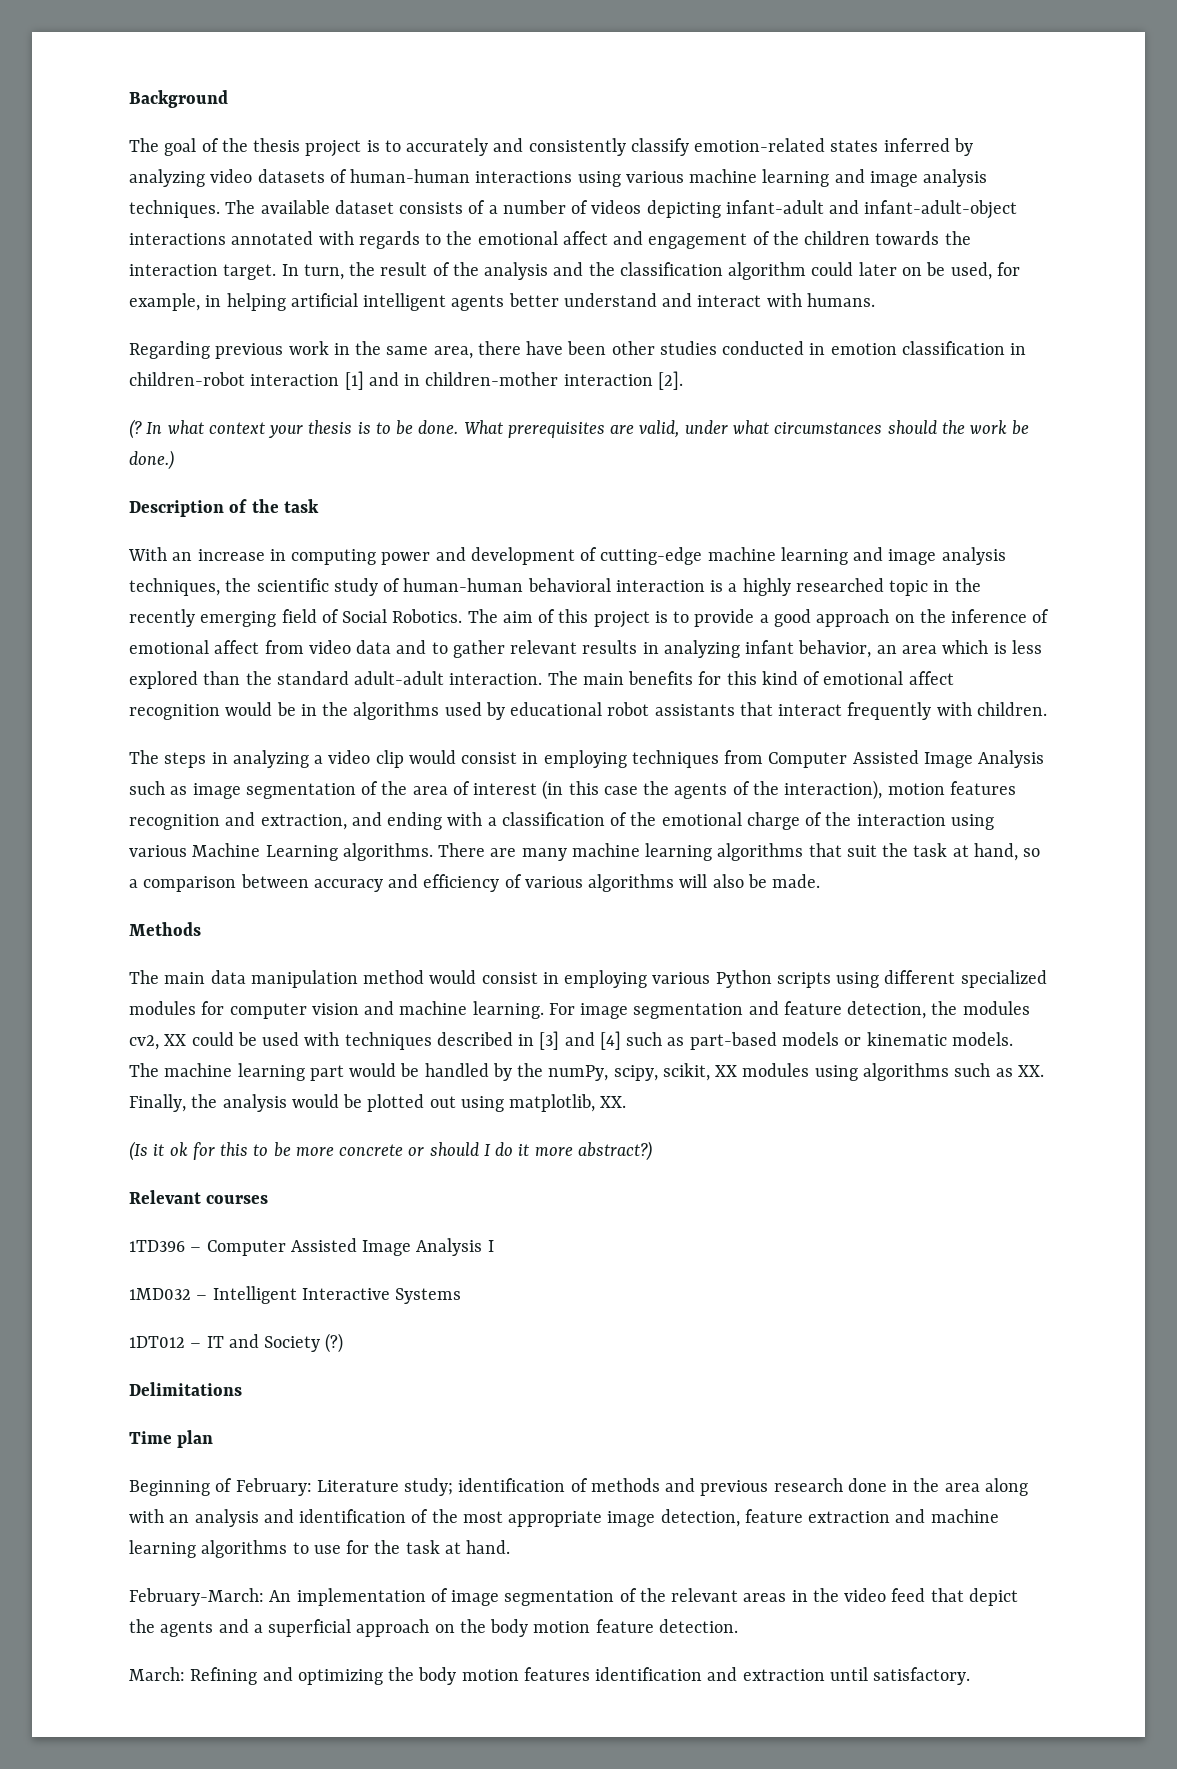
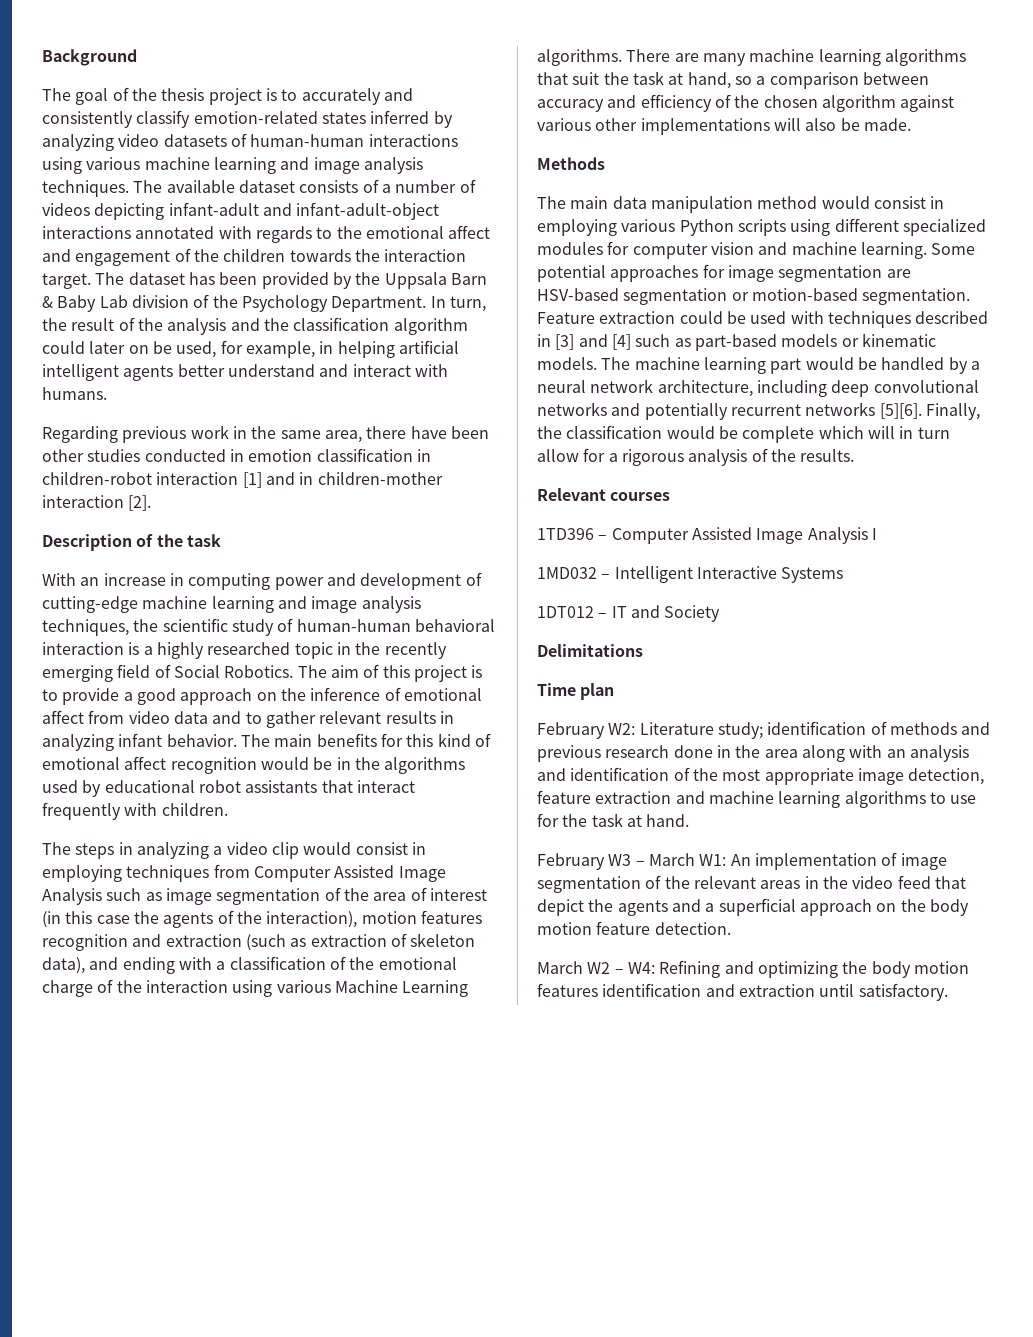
(277, 272) none -> [95,272,487,289] [42,294,427,312] The dataset has been provided by the Uppsala Barn & Baby Lab division of the Psychology Department.
[129,419,1030,439] [129,450,174,470] // (? In what context your thesis is to be done. What prerequisites are valid, under what circumstances should the work be done.) -> (152, 503) none
[798,640,1042,658] [129,671,543,689] behavior, an area which is less explored than the standard adult-adult interaction. -> [166,734,237,747] behavior.
[260,814,347,830] extraction, -> [165,933,476,951] [42,957,85,974] extraction (such as extraction of skeleton data),
[524,874,675,892] various algorithms -> [734,95,955,112] [537,118,770,135] the chosen algorithm against various other implementations
[548,1001,1030,1019] [129,1034,187,1050] For image segmentation and feature detection, the modules cv2, XX -> [931,243,976,255] [537,264,911,282] [537,288,971,305] [537,311,676,324] Some potential approaches for image segmentation are HSV-based segmentation or motion-based segmentation. Feature extraction
[517,1063,1044,1081] the numPy, scipy, scikit, XX modules using algorithms such as XX. -> [970,361,980,370] [537,379,979,397] [537,402,922,420] a neural network architecture, including deep convolutional networks and potentially recurrent networks [5][6].
[222,1094,627,1112] [129,1141,652,1161] analysis would be plotted out using matplotlib, XX. // (Is it ok for this to be more concrete or should I do it more abstract?) -> [566,425,950,443] [537,448,855,466] classification would be complete which will in turn allow for a rigorous analysis of the results.
[325,1333,344,1353] (?) -> (721, 613) none
[129,1478,312,1496] Beginning of February: -> [537,722,636,739] February W2:
[129,1588,264,1606] February-March: -> [537,853,727,870] February W3 – March W1:
[129,1667,185,1681] March: -> [537,961,655,974] March W2 – W4:

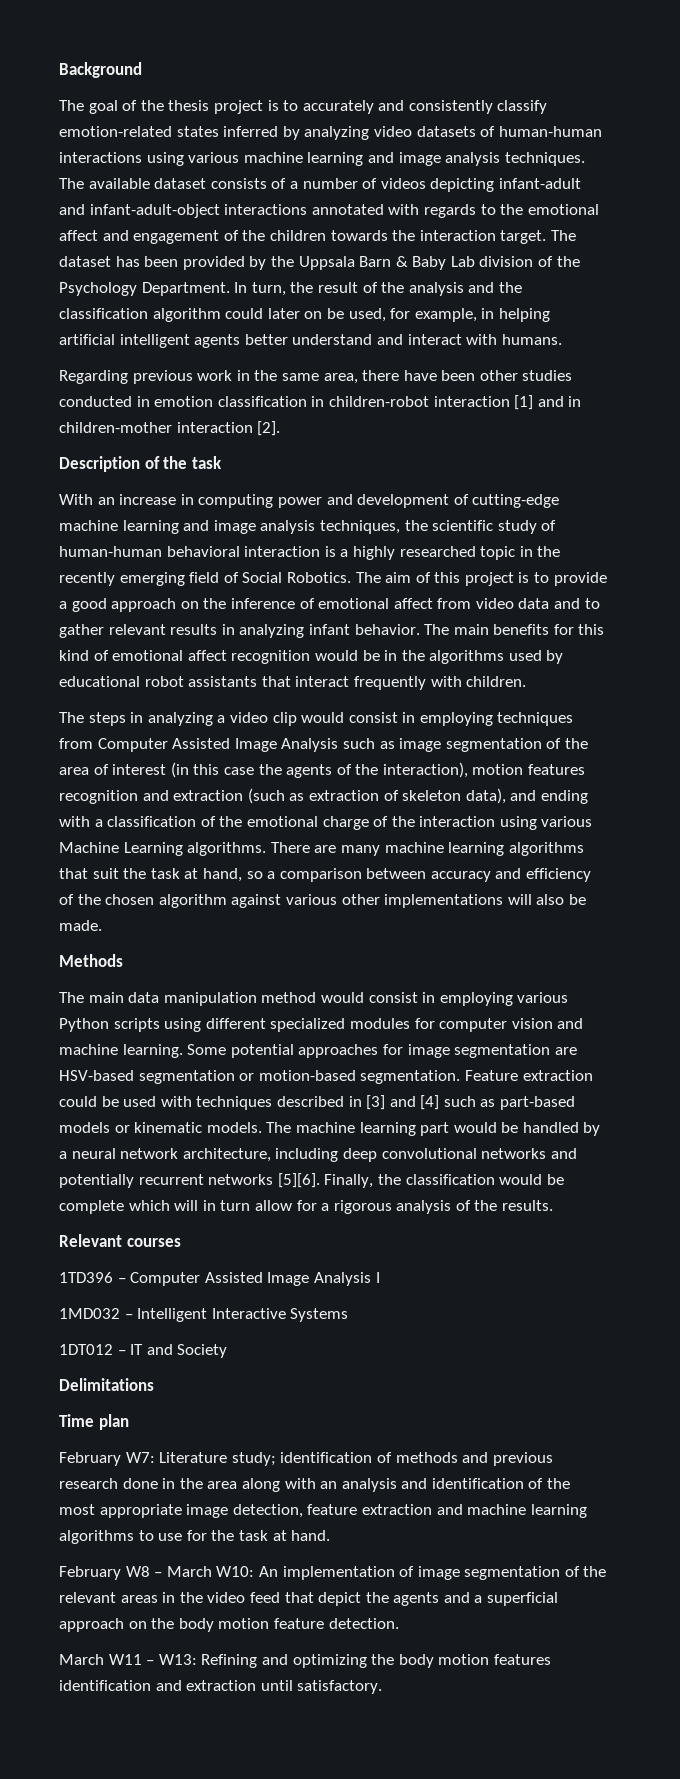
[608,723,636,735] W2: -> [125,1452,155,1463] W7:
[608,854,632,866] W3 -> [125,1566,150,1577] W8
[699,854,727,866] W1: -> [216,1566,255,1577] W10:
[587,962,655,974] W2 – W4: -> [108,1654,197,1665] W11 – W13:

